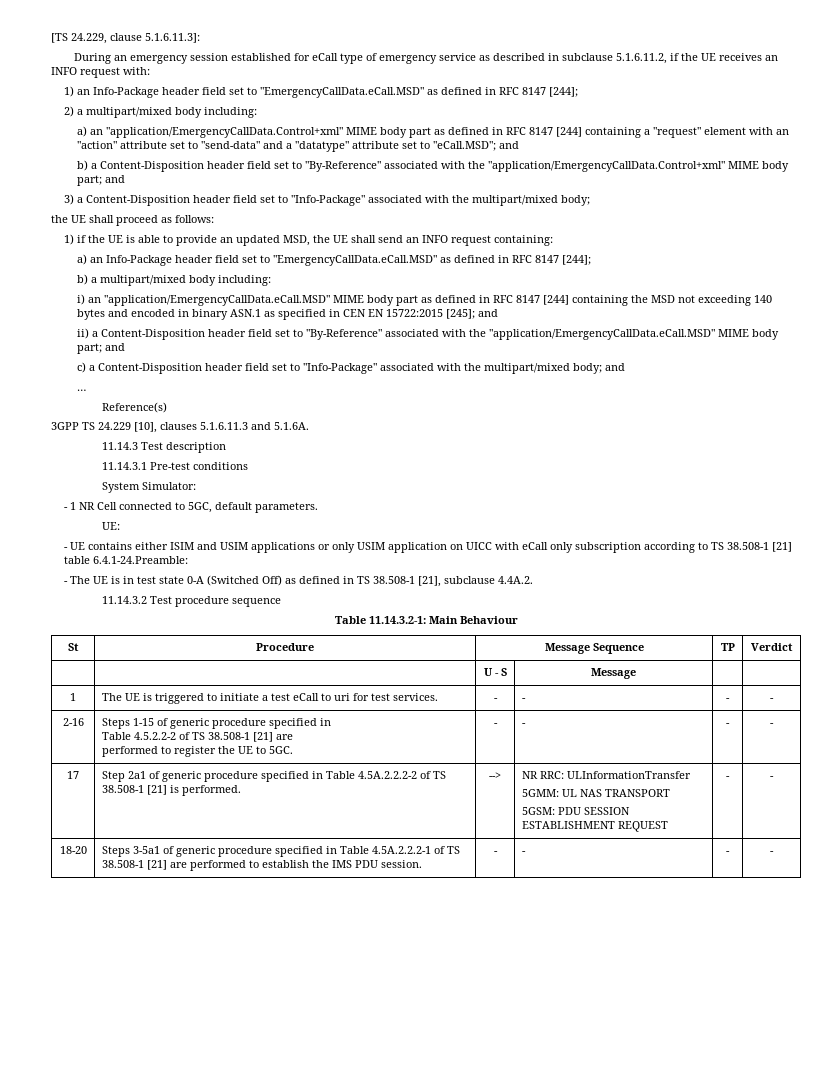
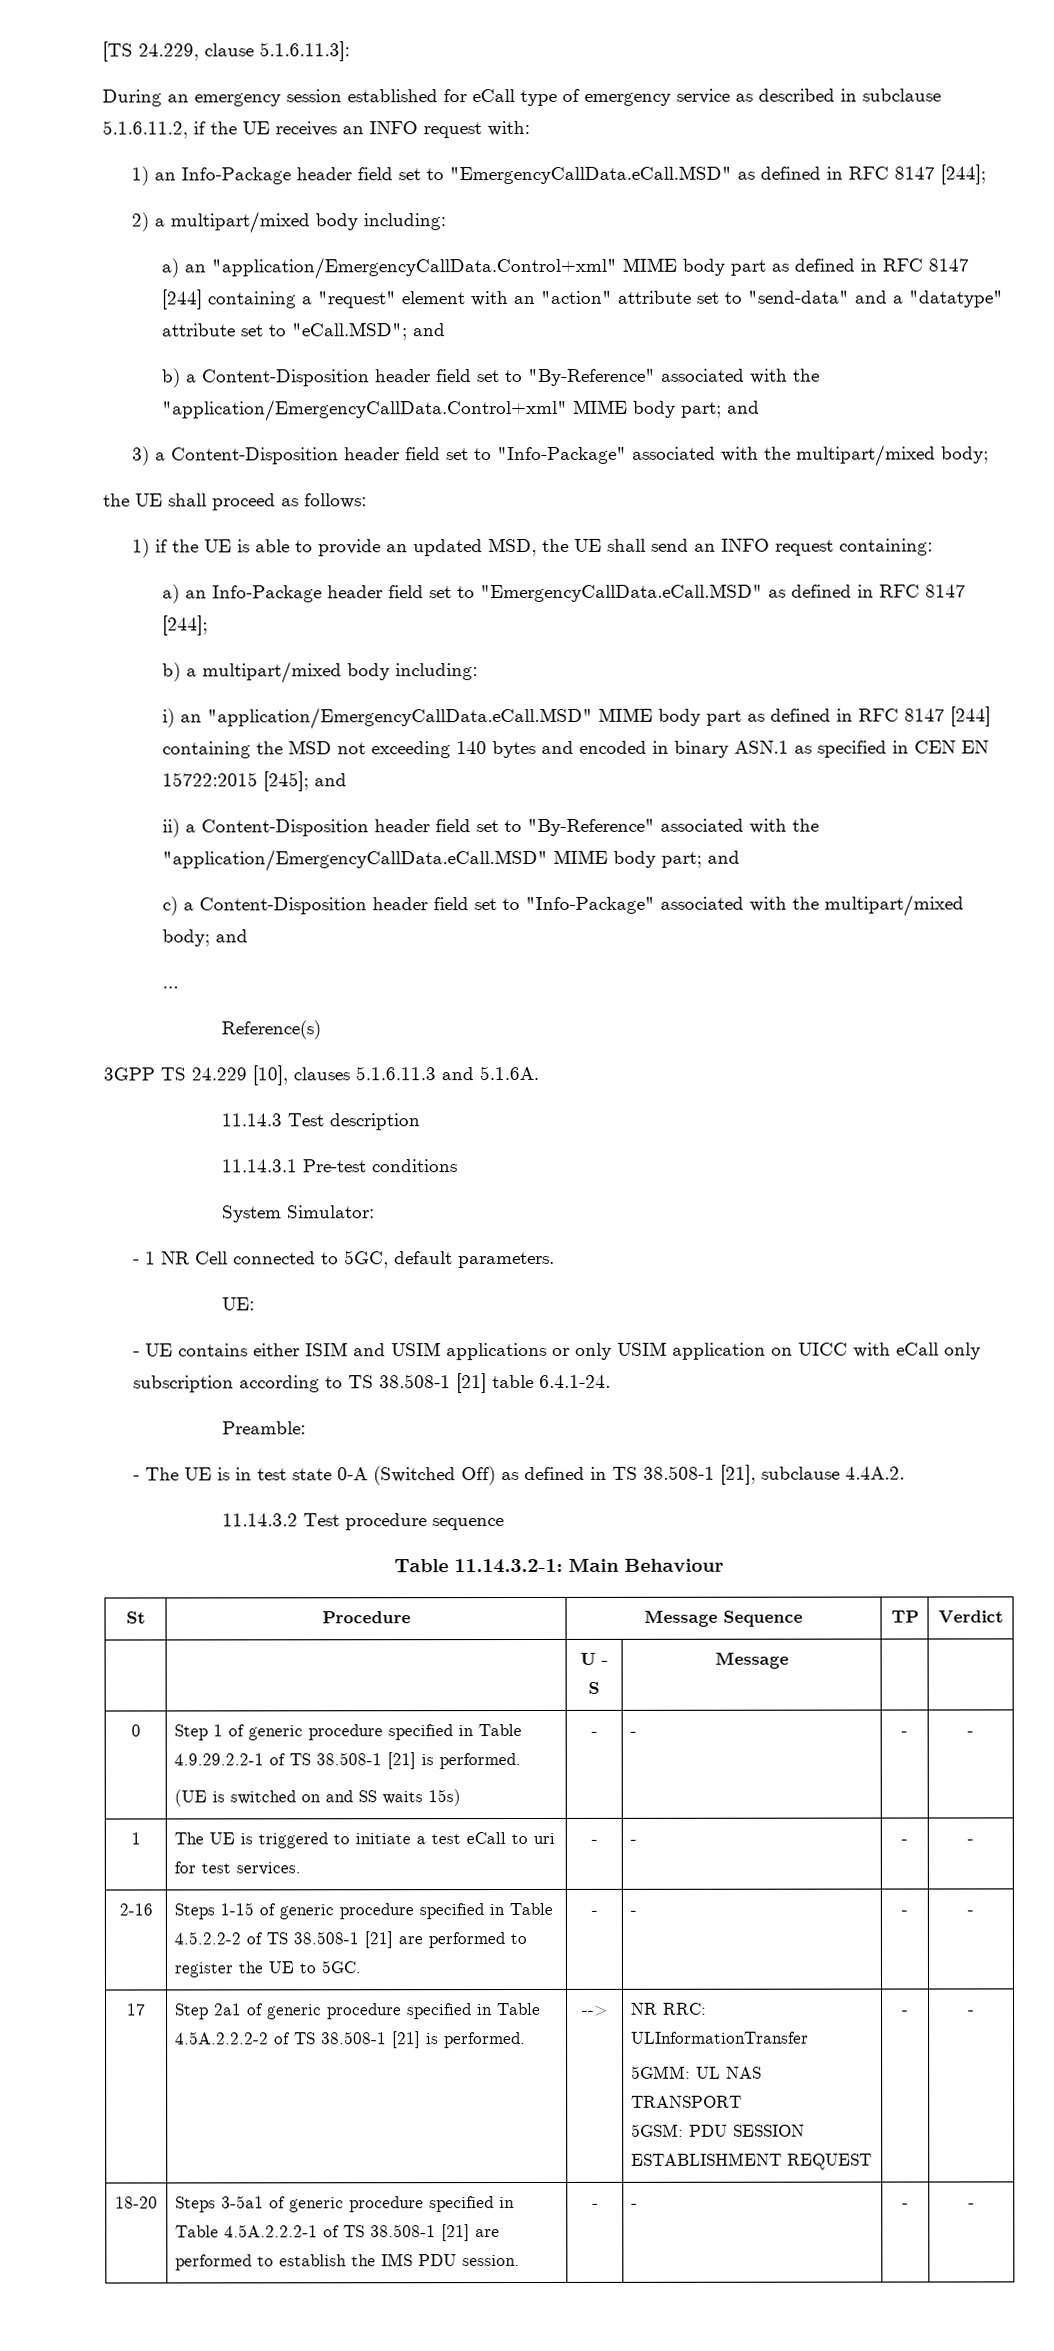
[92,556,188,564] 6.4.1-24.Preamble: -> [539,1374,612,1388] [221,1421,306,1435] 6.4.1-24. // Preamble:
(636, 673) none -> [130,1724,141,1737] [174,1724,523,1741] [174,1752,522,1770] [174,1789,462,1807] [590,1731,598,1736] [630,1731,638,1736] [901,1731,908,1736] [967,1731,974,1736] // 0 | Step 1 of generic procedure specified in Table 4.9.29.2.2-1 of TS 38.508-1 [21] is performed. // (UE is switched on and SS waits 15s) | - | - | - | -
(331, 722) // -> (506, 1910) none
(293, 737) // -> (424, 1940) none

